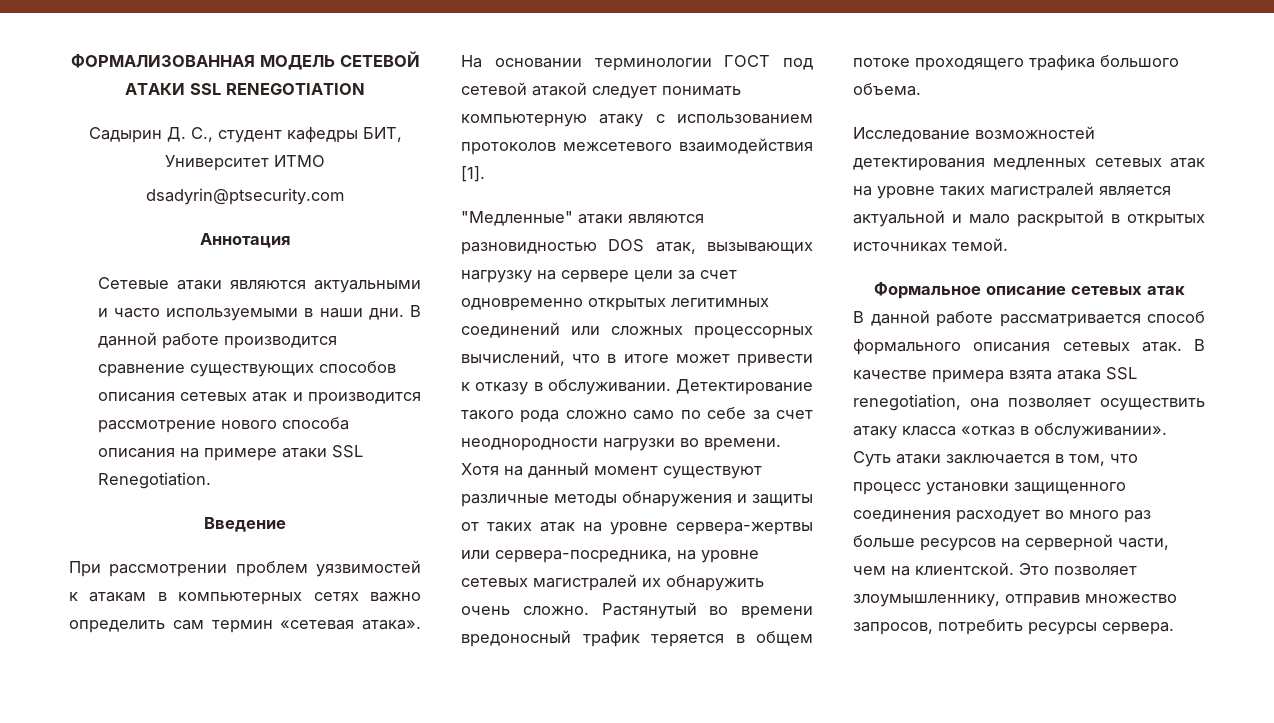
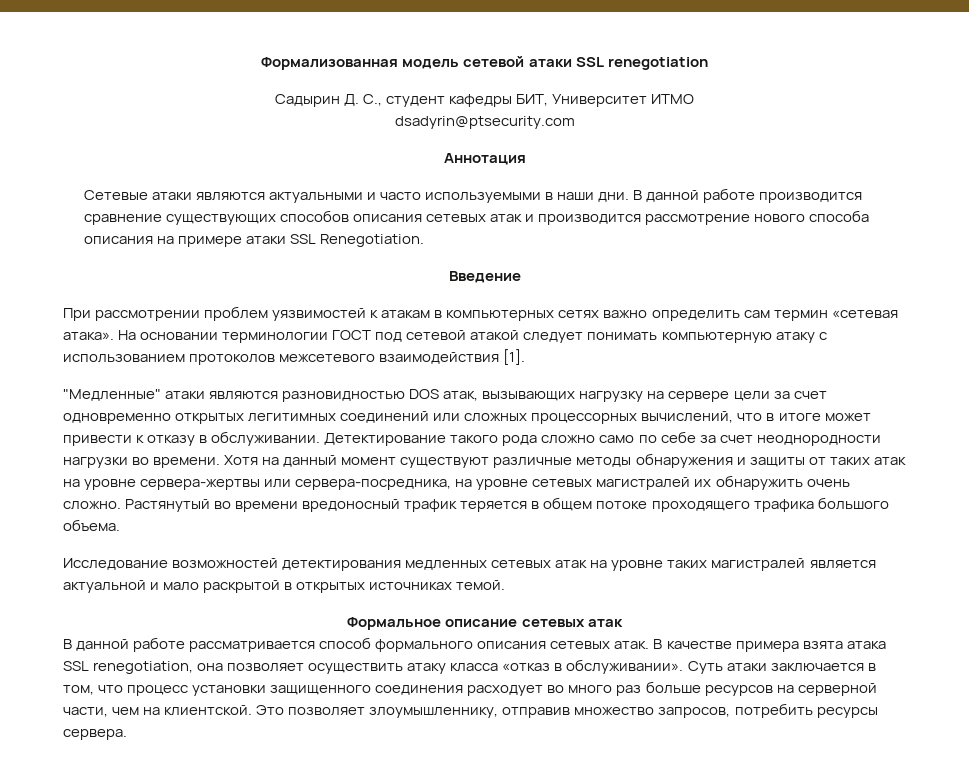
[70,51,420,70] [125,83,365,95] ФОРМАЛИЗОВАННАЯ МОДЕЛЬ СЕТЕВОЙ АТАКИ SSL RENEGOTIATION -> [261,56,708,70] Формализованная модель сетевой атаки SSL renegotiation

